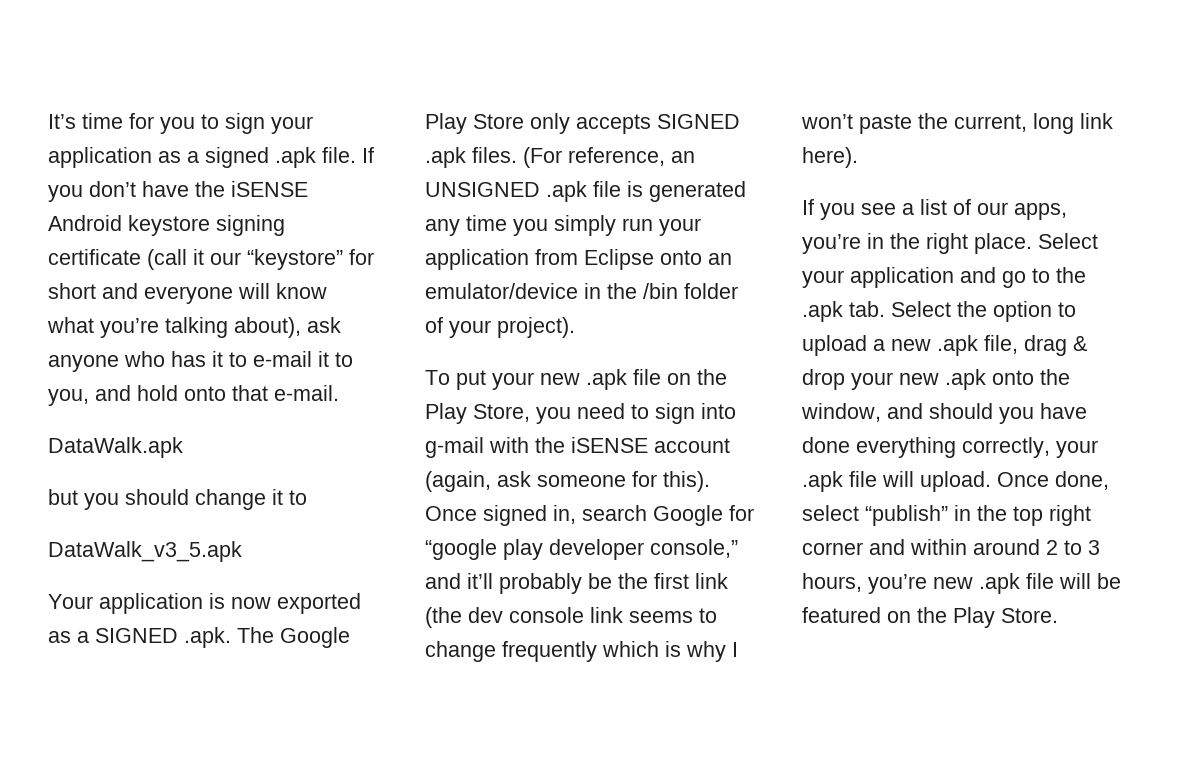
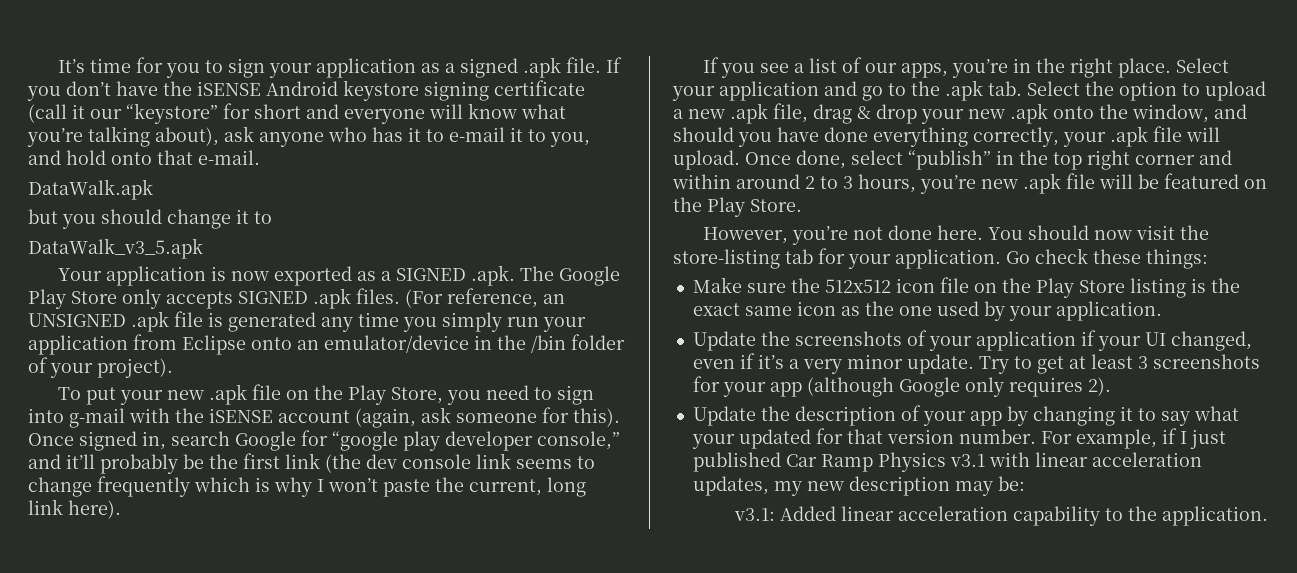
(1058, 615) none -> [703,225,1210,245] [673,248,1208,269] [692,277,1240,298] [692,301,1162,321] [692,330,1252,351] [692,353,1260,374] [692,376,1111,397] [692,405,1239,426] [691,428,1226,449] [692,452,1202,472] [692,476,1025,496] [734,506,1269,526] // However, you’re not done here. You should now visit the store-listing tab for your application. Go check these things: // Make sure the 512x512 icon file on the Play Store listing is the exact same icon as the one used by your application. // Update the screenshots of your application if your UI changed, even if it’s a very minor update. Try to get at least 3 screenshots for your app (although Google only requires 2). // Update the description of your app by changing it to say what your updated for that version number. For example, if I just published Car Ramp Physics v3.1 with linear acceleration updates, my new description may be: // v3.1: Added linear acceleration capability to the application.

